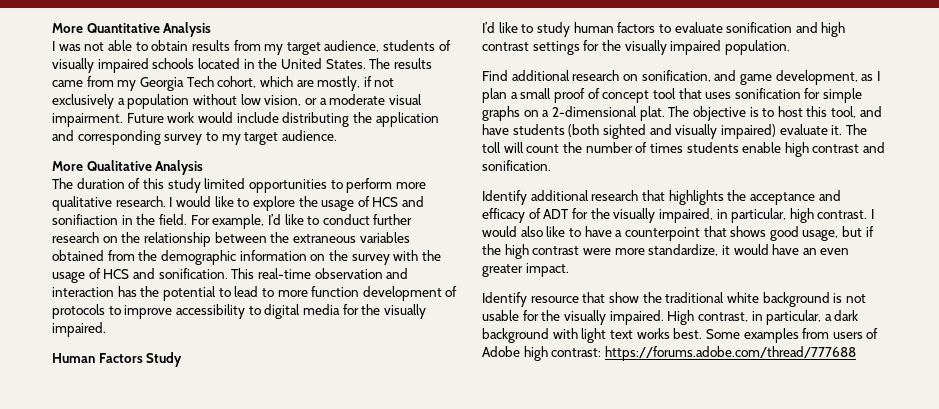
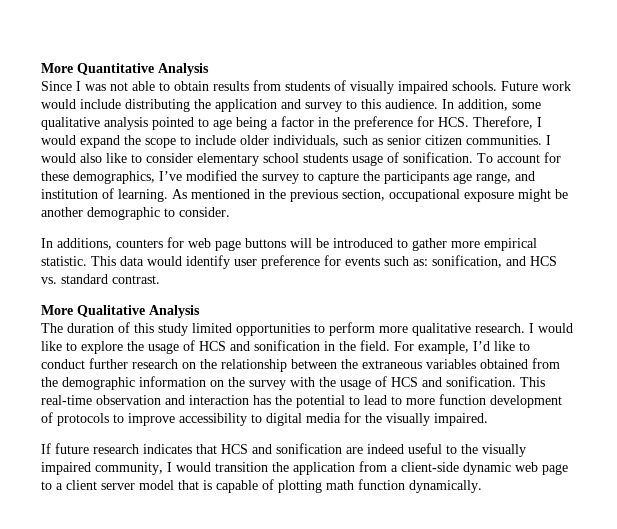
(212, 29) none -> [41,81,72,91] Since
[264,40,380,55] my target audience, -> (281, 85) none
[152,58,432,69] [52,76,395,91] [52,94,422,109] [52,113,123,127] schools located in the United States. The results came from my Georgia Tech cohort, which are mostly, if not exclusively a population without low vision, or a moderate visual impairment. -> [452,81,497,91] schools.
[77,130,279,145] corresponding survey to my target -> [305,99,381,112] survey to this
(337, 135) none -> [442,99,541,111] [41,116,542,130] [41,135,551,148] [41,152,561,166] [41,170,535,184] [41,188,568,202] [41,207,230,220] [41,237,537,251] [41,255,557,269] [41,274,160,284] In addition, some qualitative analysis pointed to age being a factor in the preference for HCS. Therefore, I would expand the scope to include older individuals, such as senior citizen communities. I would also like to consider elementary school students usage of sonification. To account for these demographics, I’ve modified the survey to capture the participants age range, and institution of learning. As mentioned in the previous section, occupational exposure might be another demographic to consider. // In additions, counters for web page buttons will be introduced to gather more empirical statistic. This data would identify user preference for events such as: sonification, and HCS vs. standard contrast.
[52,214,118,225] sonifiaction -> [254,340,320,351] sonification
[52,352,183,367] [482,22,846,37] [482,40,790,55] [482,70,880,85] [482,88,863,103] [482,106,882,121] [482,124,867,139] [482,142,886,157] [482,160,551,171] [482,190,841,205] [482,208,875,223] [482,226,874,241] [482,244,850,259] [482,263,569,277] [482,292,866,307] [482,310,859,325] [482,328,879,343] [482,346,856,361] Human Factors Study // I’d like to study human factors to evaluate sonification and high contrast settings for the visually impaired population. // Find additional research on sonification, and game development, as I plan a small proof of concept tool that uses sonification for simple graphs on a 2-dimensional plat. The objective is to host this tool, and have students (both sighted and visually impaired) evaluate it. The toll will count the number of times students enable high contrast and sonification. // Identify additional research that highlights the acceptance and efficacy of ADT for the visually impaired, in particular, high contrast. I would also like to have a counterpoint that shows good usage, but if the high contrast were more standardize, it would have an even greater impact. // Identify resource that show the traditional white background is not usable for the visually impaired. High contrast, in particular, a dark background with light text works best. Some examples from users of Adobe high contrast: https://forums.adobe.com/thread/777688 -> [41,443,526,457] [41,461,568,475] [41,479,482,493] If future research indicates that HCS and sonification are indeed useful to the visually impaired community, I would transition the application from a client-side dynamic web page to a client server model that is capable of plotting math function dynamically.

